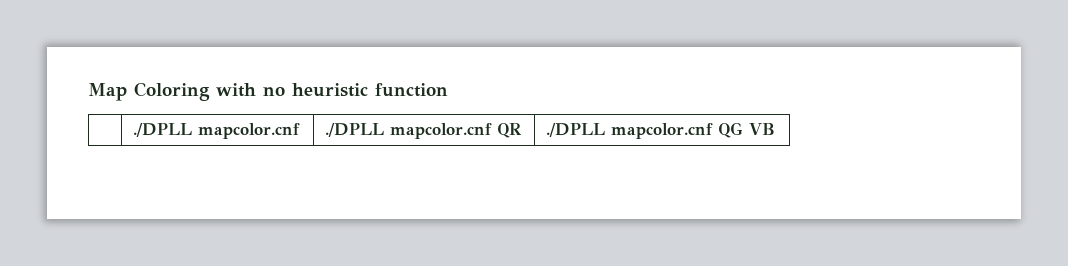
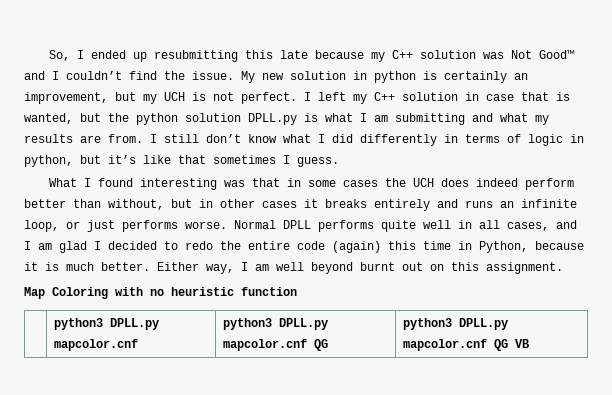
(88, 92) none -> [49,50,576,62] [24,71,528,83] [24,92,570,104] [24,113,549,125] [24,134,584,146] [24,155,339,167] [49,178,575,190] [24,199,577,211] [24,220,577,232] [24,241,584,253] [24,262,563,274] So, I ended up resubmitting this late because my C++ solution was Not Good™ and I couldn’t find the issue. My new solution in python is certainly an improvement, but my UCH is not perfect. I left my C++ solution in case that is wanted, but the python solution DPLL.py is what I am submitting and what my results are from. I still don’t know what I did differently in terms of logic in python, but it’s like that sometimes I guess. // What I found interesting was that in some cases the UCH does indeed perform better than without, but in other cases it breaks entirely and runs an infinite loop, or just performs worse. Normal DPLL performs quite well in all cases, and I am glad I decided to redo the entire code (again) this time in Python, because it is much better. Either way, I am well beyond burnt out on this assignment. //
[133,123,193,137] ./DPLL -> [54,318,160,330] python3 DPLL.py
[325,123,523,139] [546,123,606,137] ./DPLL mapcolor.cnf QR | ./DPLL -> [223,318,329,330] [223,339,329,351] [403,318,509,330] python3 DPLL.py mapcolor.cnf QG | python3 DPLL.py

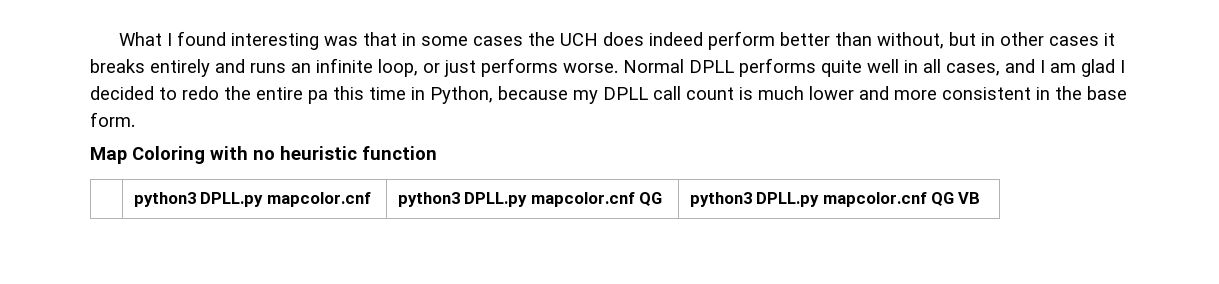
[49,50,576,62] [24,71,528,83] [24,92,570,104] [24,113,549,125] [24,134,584,146] [24,155,339,167] So, I ended up resubmitting this late because my C++ solution was Not Good™ and I couldn’t find the issue. My new solution in python is certainly an improvement, but my UCH is not perfect. I left my C++ solution in case that is wanted, but the python solution DPLL.py is what I am submitting and what my results are from. I still don’t know what I did differently in terms of logic in python, but it’s like that sometimes I guess. // -> (119, 39) none
[297,241,381,253] code (again) -> [308,90,328,104] pa
[24,262,563,274] it is much better. Either way, I am well beyond burnt out on this assignment. -> [573,86,1127,104] [90,112,135,127] my DPLL call count is much lower and more consistent in the base form.

